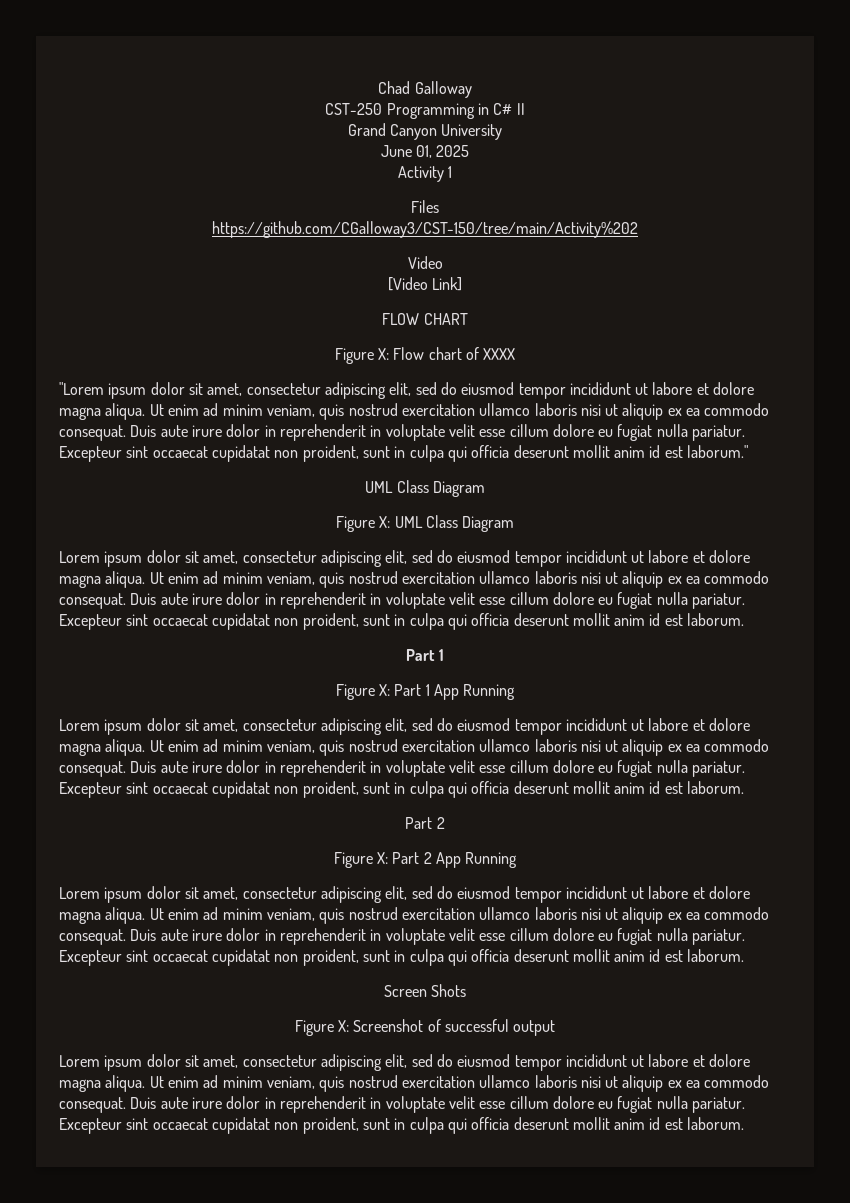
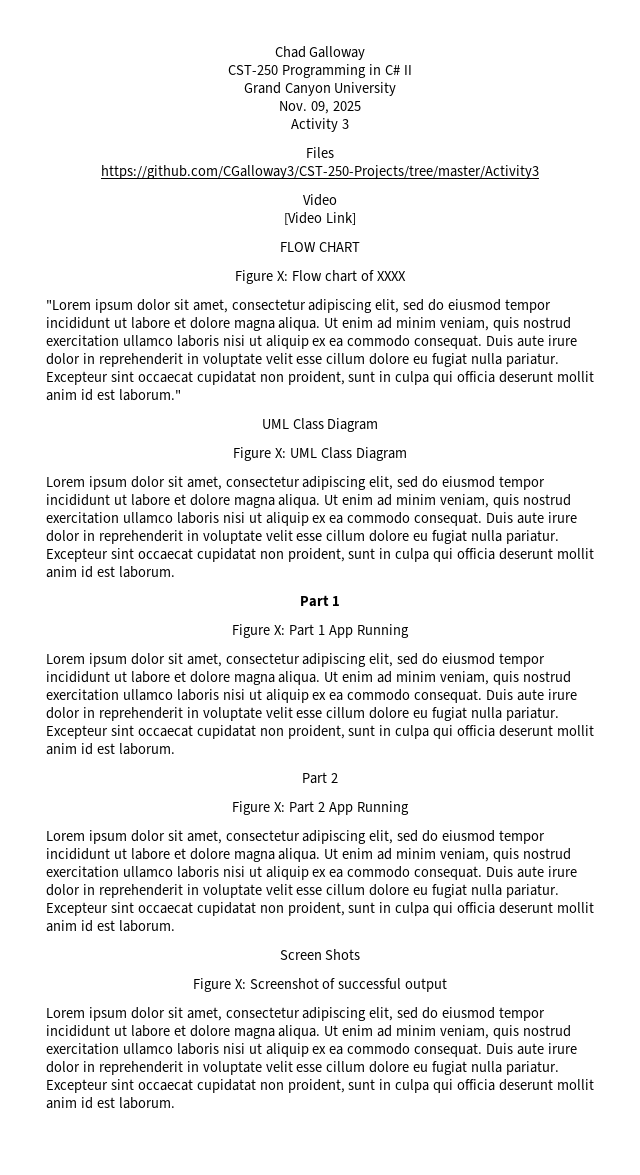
[380,145,432,158] June 01, -> [279,101,330,114] Nov. 09,
[448,166,453,178] 1 -> [341,119,349,129] 3
[211,221,639,238] https://github.com/CGalloway3/CST-150/tree/main/Activity%202 -> [101,165,539,179] https://github.com/CGalloway3/CST-250-Projects/tree/master/Activity3

